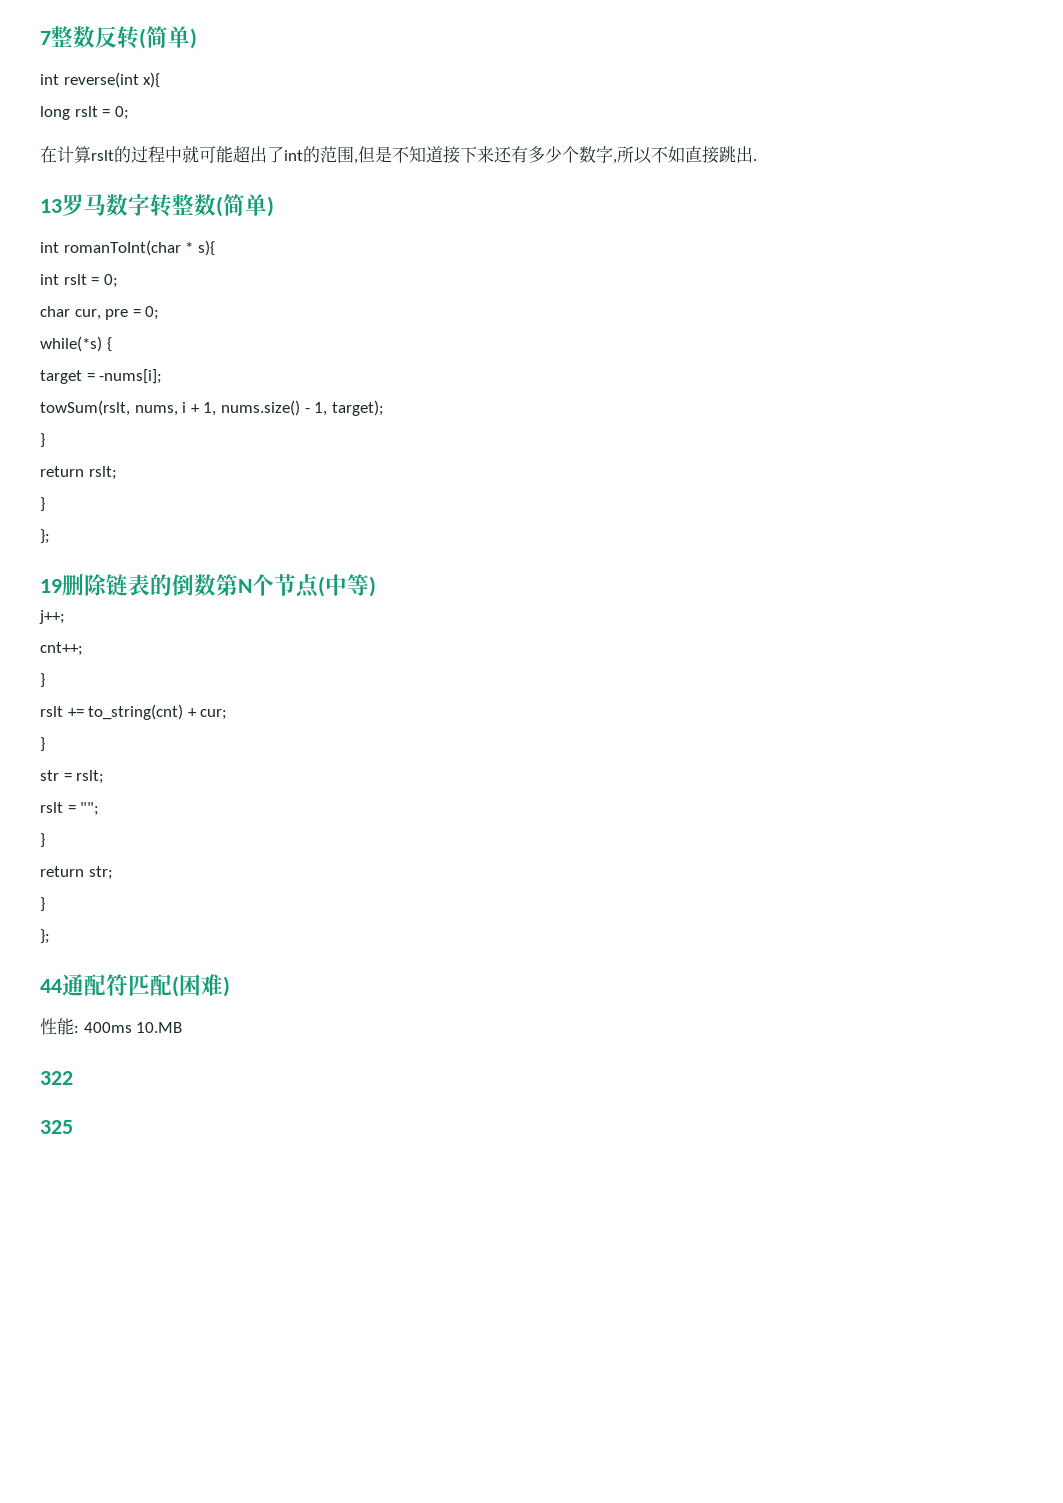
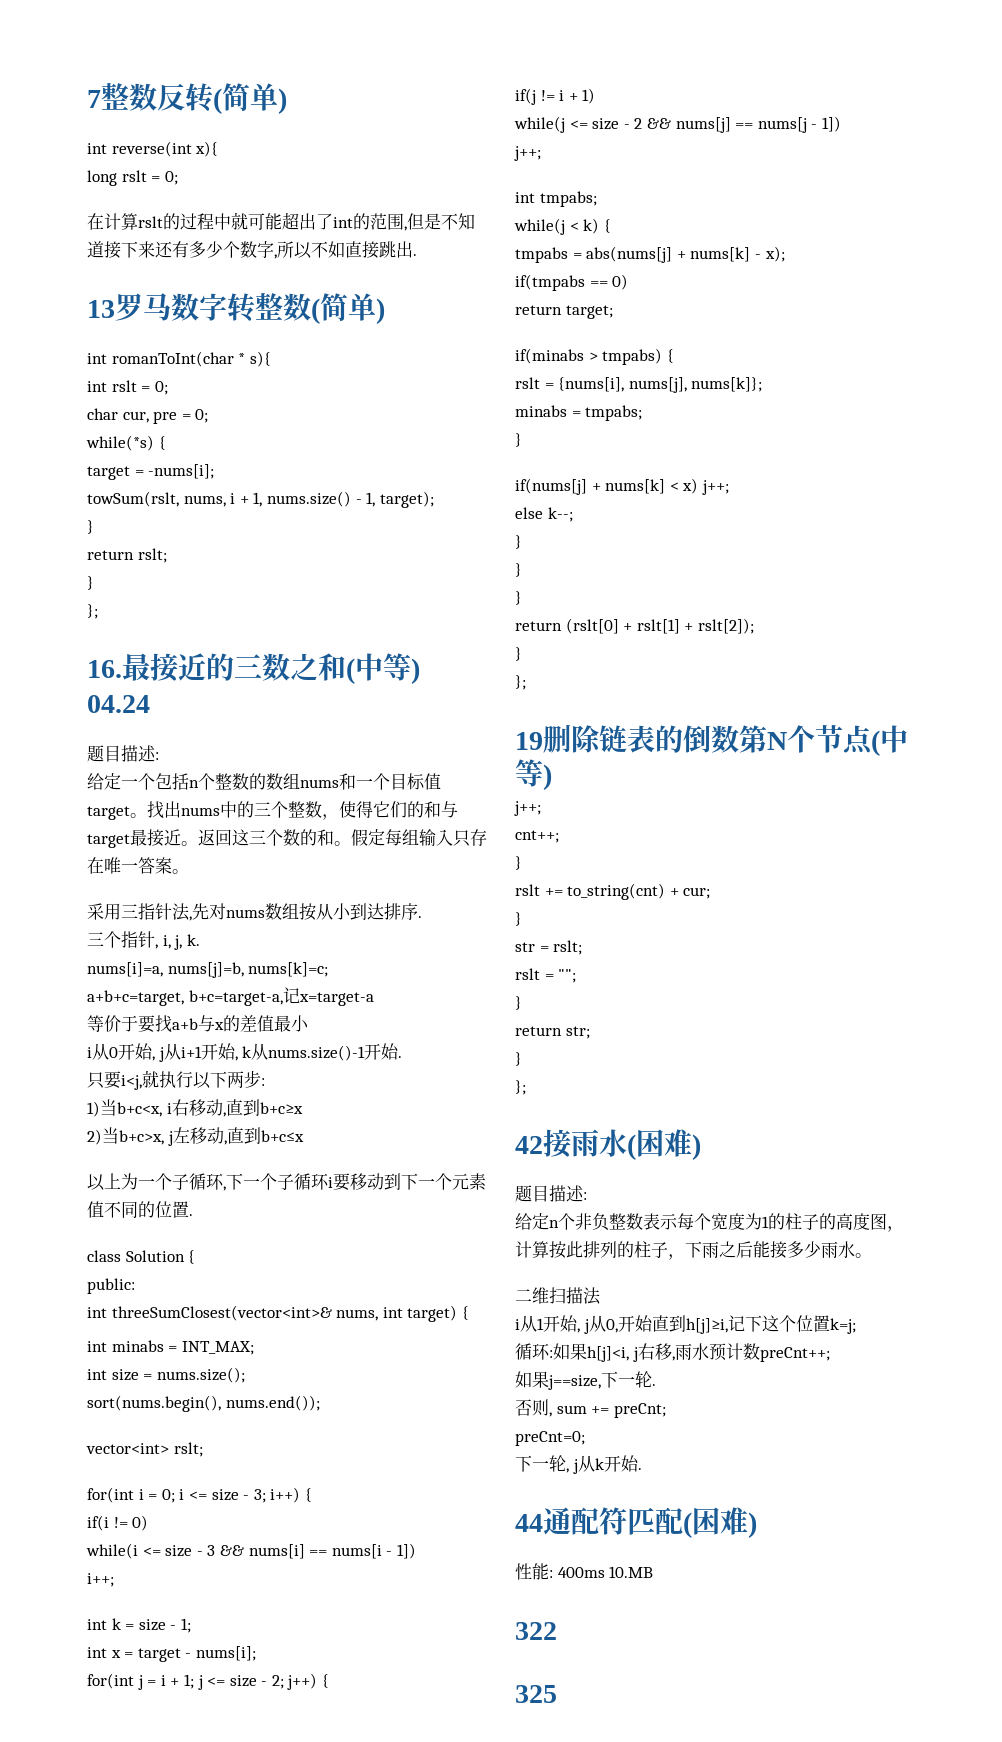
(50, 536) none -> [87,653,420,684] [87,695,150,713] [87,745,159,762] [87,773,441,790] [87,801,458,820] [87,829,487,848] [87,857,189,874] [87,903,422,921] [87,931,200,950] [87,962,329,978] [87,987,374,1006] [87,1015,309,1033] [87,1043,403,1062] [87,1070,265,1090] [87,1099,303,1117] [87,1127,304,1146] [87,1173,486,1191] [87,1201,193,1218] [87,1250,196,1264] [87,1278,135,1294] [87,1305,469,1322] [87,1340,254,1355] [87,1367,245,1383] [87,1395,320,1412] [86,1442,203,1457] [87,1487,312,1503] [87,1515,149,1531] [86,1543,416,1559] [87,1573,114,1587] [87,1618,191,1633] [87,1646,256,1662] [87,1673,330,1690] [515,88,596,105] [514,116,841,133] [514,146,541,161] [515,191,597,207] [514,218,611,235] [515,246,785,263] [515,274,629,291] [515,305,613,319] [515,348,674,365] [515,377,763,393] [515,405,643,421] [515,433,522,447] [515,478,729,495] [515,507,573,522] [515,535,522,549] [515,563,522,577] [515,591,522,605] [515,618,754,634] [515,647,522,661] [515,675,526,690] // 16.最接近的三数之和(中等) 04.24 // 题目描述: // 给定一个包括n个整数的数组nums和一个目标值target。找出nums中的三个整数，使得它们的和与target最接近。返回这三个数的和。假定每组输入只存在唯一答案。 // 采用三指针法,先对nums数组按从小到达排序. // 三个指针, i, j, k. // nums[i]=a, nums[j]=b, nums[k]=c; // a+b+c=target, b+c=target-a,记x=target-a // 等价于要找a+b与x的差值最小 // i从0开始, j从i+1开始, k从nums.size()-1开始. // 只要i<j,就执行以下两步: // 1)当b+c<x, i右移动,直到b+c≥x // 2)当b+c>x, j左移动,直到b+c≤x // 以上为一个子循环,下一个子循环i要移动到下一个元素值不同的位置. // class Solution { // public: // int threeSumClosest(vector<int>& nums, int target) { // int minabs = INT_MAX; // int size = nums.size(); // sort(nums.begin(), nums.end()); // vector<int> rslt; // for(int i = 0; i <= size - 3; i++) { // if(i != 0) // while(i <= size - 3 && nums[i] == nums[i - 1]) // i++; // int k = size - 1; // int x = target - nums[i]; // for(int j = i + 1; j <= size - 2; j++) { // if(j != i + 1) // while(j <= size - 2 && nums[j] == nums[j - 1]) // j++; // int tmpabs; // while(j < k) { // tmpabs = abs(nums[j] + nums[k] - x); // if(tmpabs == 0) // return target; // if(minabs > tmpabs) { // rslt = {nums[i], nums[j], nums[k]}; // minabs = tmpabs; // } // if(nums[j] + nums[k] < x) j++; // else k--; // } // } // } // return (rslt[0] + rslt[1] + rslt[2]); // } // };
(50, 936) none -> [515,1129,701,1160] [515,1185,587,1202] [515,1213,904,1232] [515,1241,872,1260] [515,1287,601,1305] [515,1315,856,1334] [515,1343,830,1362] [515,1371,656,1390] [515,1399,666,1418] [515,1431,585,1446] [515,1455,642,1474] // 42接雨水(困难) // 题目描述: // 给定n个非负整数表示每个宽度为1的柱子的高度图，计算按此排列的柱子，下雨之后能接多少雨水。 // 二维扫描法 // i从1开始, j从0,开始直到h[j]≥i,记下这个位置k=j; // 循环:如果h[j]<i, j右移,雨水预计数preCnt++; // 如果j==size,下一轮. // 否则, sum += preCnt; // preCnt=0; // 下一轮, j从k开始.

